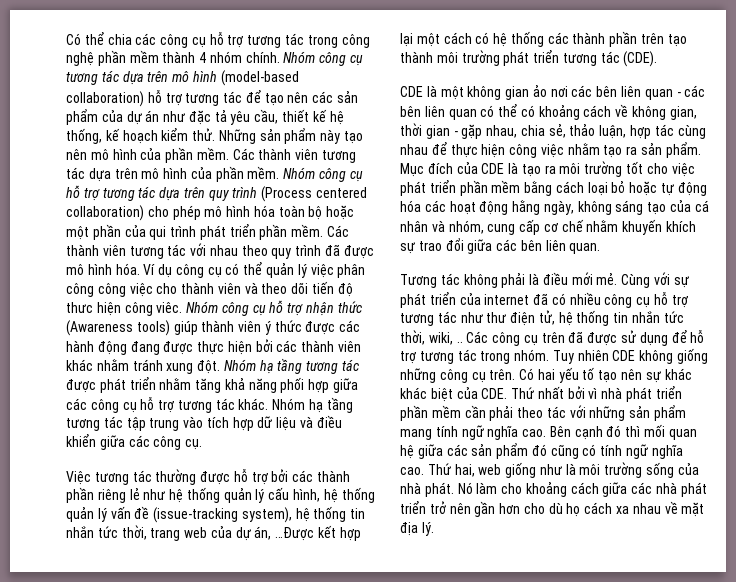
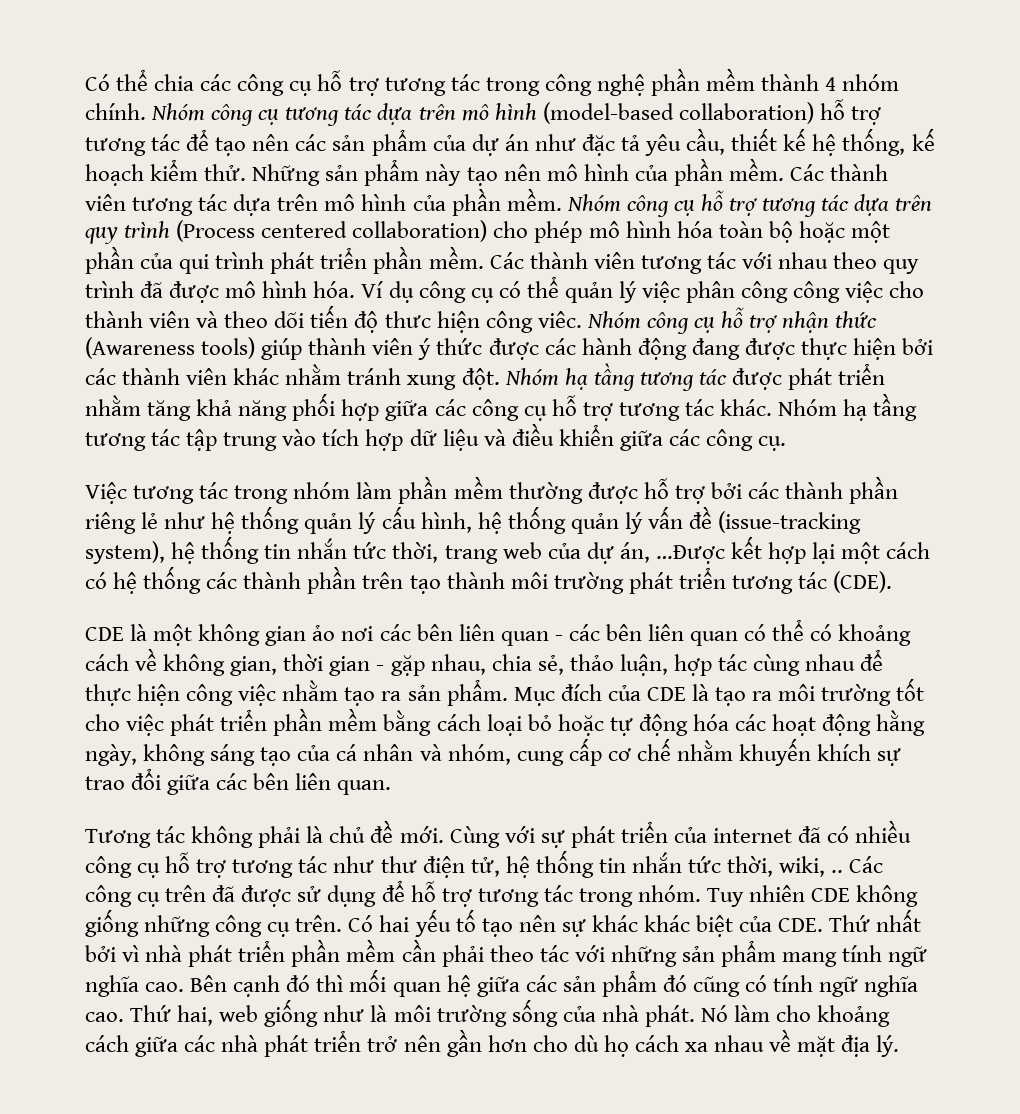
(152, 476) none -> [234,476,503,504] trong nhóm làm phần mềm
[542,272,618,285] điều mới mẻ. -> [329,820,444,843] chủ đề mới.

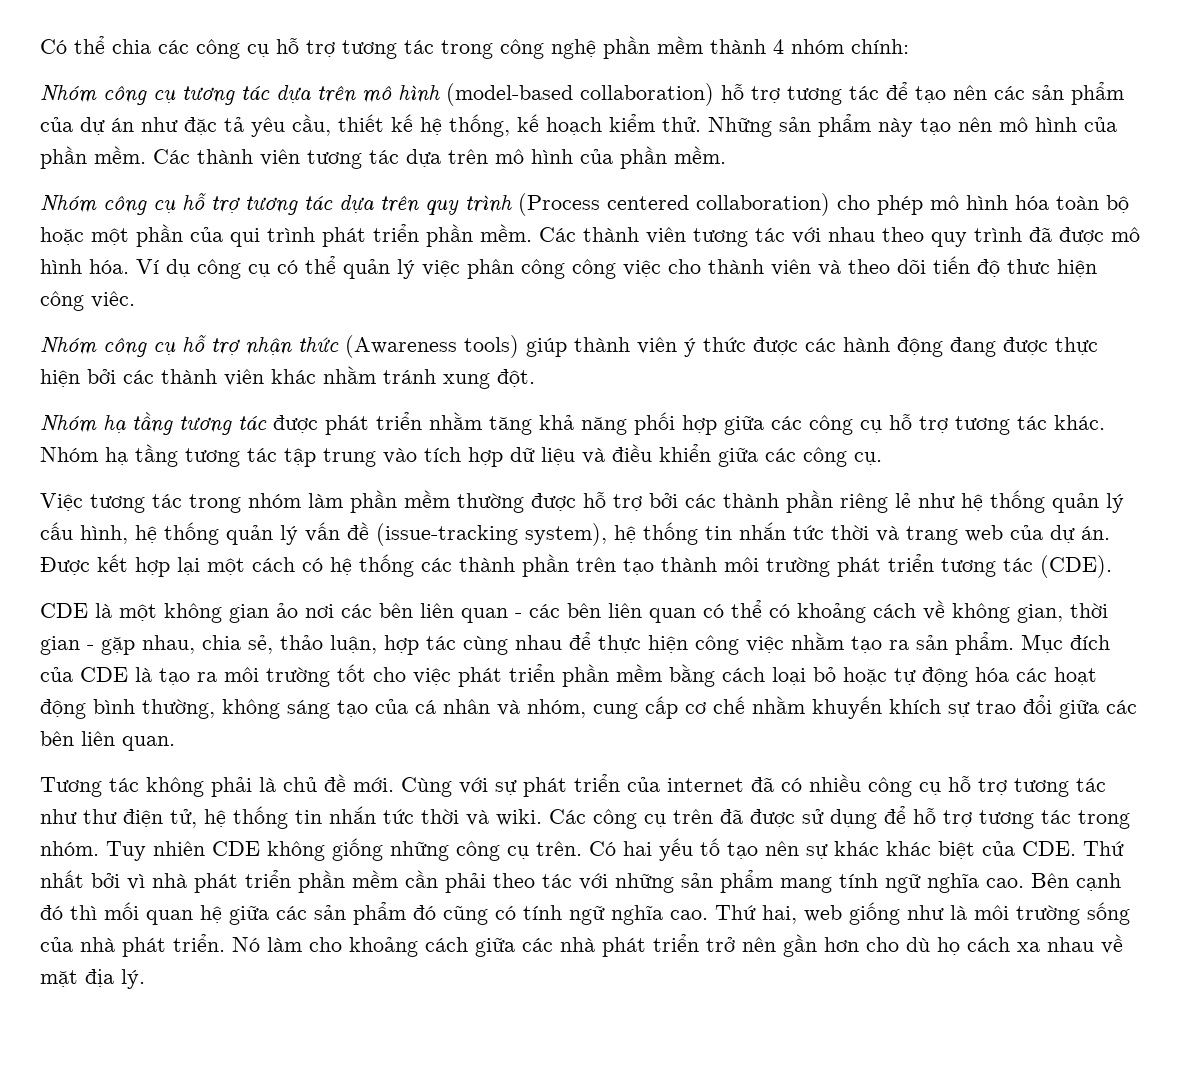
[85,103,146,120] chính. -> [851,39,909,54] chính: //
(562, 199) none -> (726, 155) //
(582, 319) none -> (135, 299) //
(500, 379) none -> (535, 378) //
[392,542,439,563] thời, -> [831,525,899,542] thời và
[619,542,725,564] án, …Được -> [1081,526,1110,540] [40,557,90,575] án. Được
[876,710,926,736] [85,744,137,766] hằng ngày, -> [93,699,215,719] bình thường,
[727,856,844,877] thời, wiki, .. -> [421,809,542,826] thời và wiki.
[644,1005,695,1027] phát. -> [122,934,225,957] phát triển.

